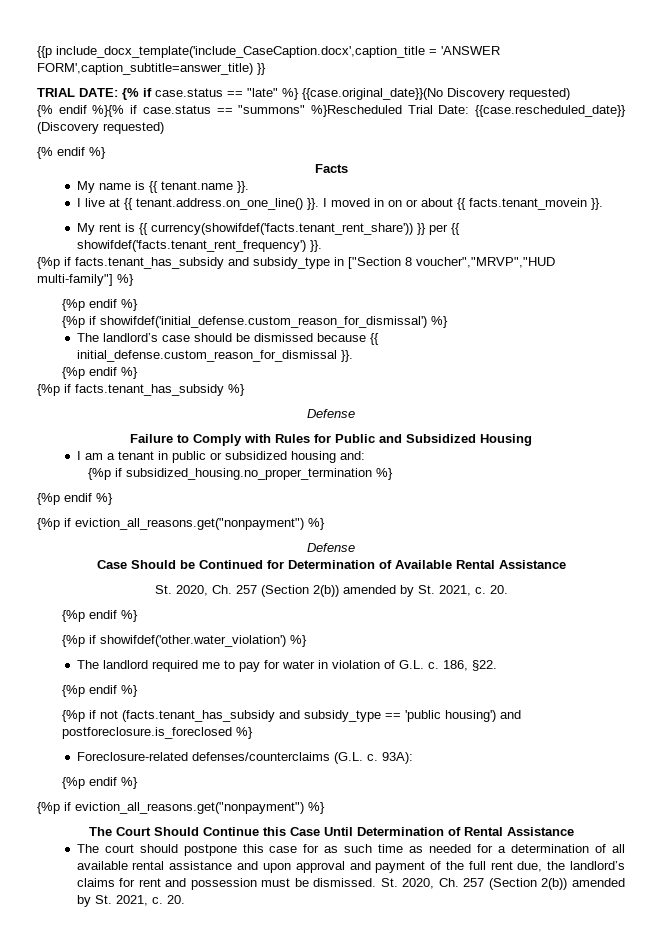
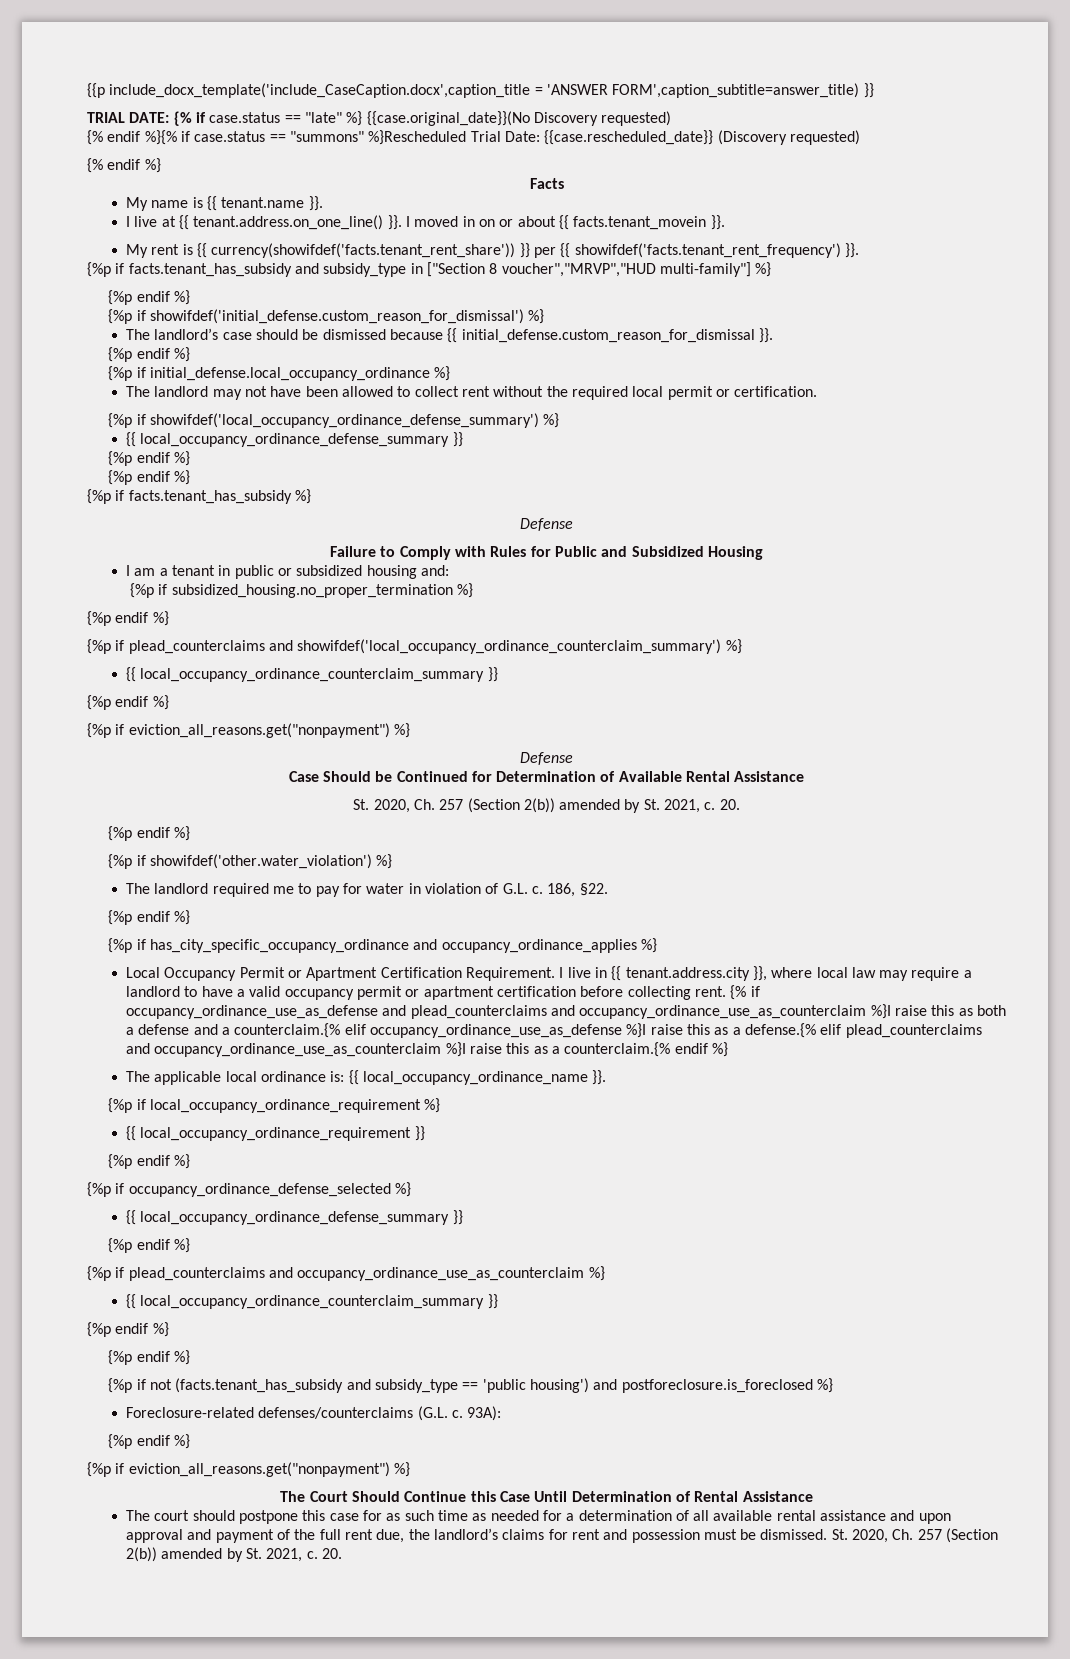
(139, 373) none -> [108,366,451,381] [126,386,818,400] [108,413,560,428] [126,432,463,447] [108,451,191,466] [108,470,191,485] // {%p if initial_defense.local_occupancy_ordinance %} // The landlord may not have been allowed to collect rent without the required local permit or certification. // {%p if showifdef('local_occupancy_ordinance_defense_summary') %} // {{ local_occupancy_ordinance_defense_summary }} // {%p endif %} // {%p endif %}
(113, 499) none -> [87,639,742,654] [126,667,498,682] [87,695,169,710] // {%p if plead_counterclaims and showifdef('local_occupancy_ordinance_counterclaim_summary') %} // {{ local_occupancy_ordinance_counterclaim_summary }} // {%p endif %}
(139, 691) none -> [108,938,658,953] [126,966,972,981] [126,985,760,1000] [126,1004,1006,1019] [126,1023,982,1038] [126,1042,728,1057] [126,1070,607,1085] [108,1098,441,1113] [126,1126,425,1141] [108,1154,191,1169] [87,1182,411,1197] [126,1210,463,1225] [108,1238,191,1253] [87,1266,605,1281] [126,1294,498,1309] [87,1322,169,1337] [108,1350,191,1365] // {%p if has_city_specific_occupancy_ordinance and occupancy_ordinance_applies %} // Local Occupancy Permit or Apartment Certification Requirement. I live in {{ tenant.address.city }}, where local law may require a landlord to have a valid occupancy permit or apartment certification before collecting rent. {% if occupancy_ordinance_use_as_defense and plead_counterclaims and occupancy_ordinance_use_as_counterclaim %}I raise this as both a defense and a counterclaim.{% elif occupancy_ordinance_use_as_defense %}I raise this as a defense.{% elif plead_counterclaims and occupancy_ordinance_use_as_counterclaim %}I raise this as a counterclaim.{% endif %} // The applicable local ordinance is: {{ local_occupancy_ordinance_name }}. // {%p if local_occupancy_ordinance_requirement %} // {{ local_occupancy_ordinance_requirement }} // {%p endif %} // {%p if occupancy_ordinance_defense_selected %} // {{ local_occupancy_ordinance_defense_summary }} // {%p endif %} // {%p if plead_counterclaims and occupancy_ordinance_use_as_counterclaim %} // {{ local_occupancy_ordinance_counterclaim_summary }} // {%p endif %} // {%p endif %}

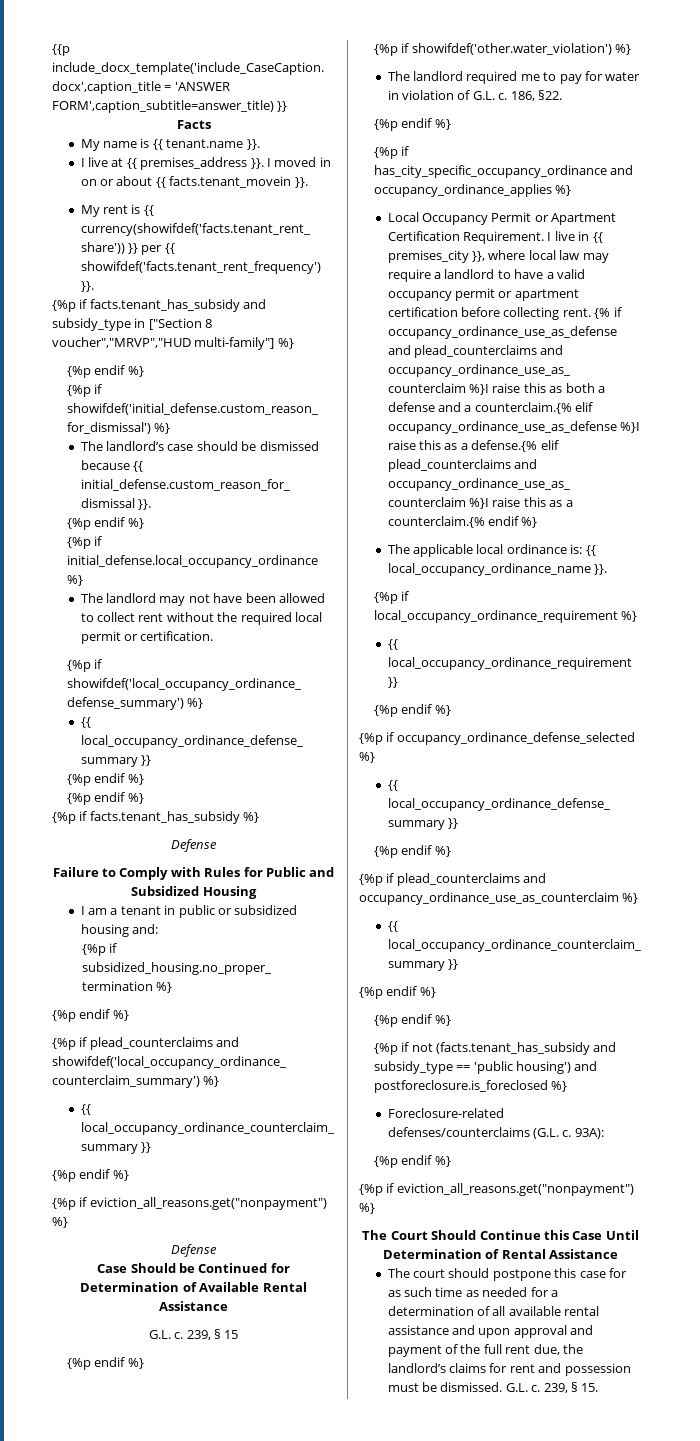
[87,111,672,126] [87,130,860,145] [87,158,161,173] // TRIAL DATE: {% if case.status == "late" %} {{case.original_date}}(No Discovery requested) // {% endif %}{% if case.status == "summons" %}Rescheduled Trial Date: {{case.rescheduled_date}} (Discovery requested) // {% endif %} -> (288, 106) none
[193,215,384,230] tenant.address.on_one_line() -> [140,157,248,170] premises_address
[353,798,740,813] St. 2020, Ch. 257 (Section 2(b)) amended by St. 2021, c. 20. -> [148,1329,239,1340] G.L. c. 239, § 15
[625,967,750,981] tenant.address.city -> [387,250,469,263] premises_city
[831,1528,999,1543] [126,1547,342,1562] St. 2020, Ch. 257 (Section 2(b)) amended by St. 2021, c. 20. -> [505,1382,599,1393] G.L. c. 239, § 15.

